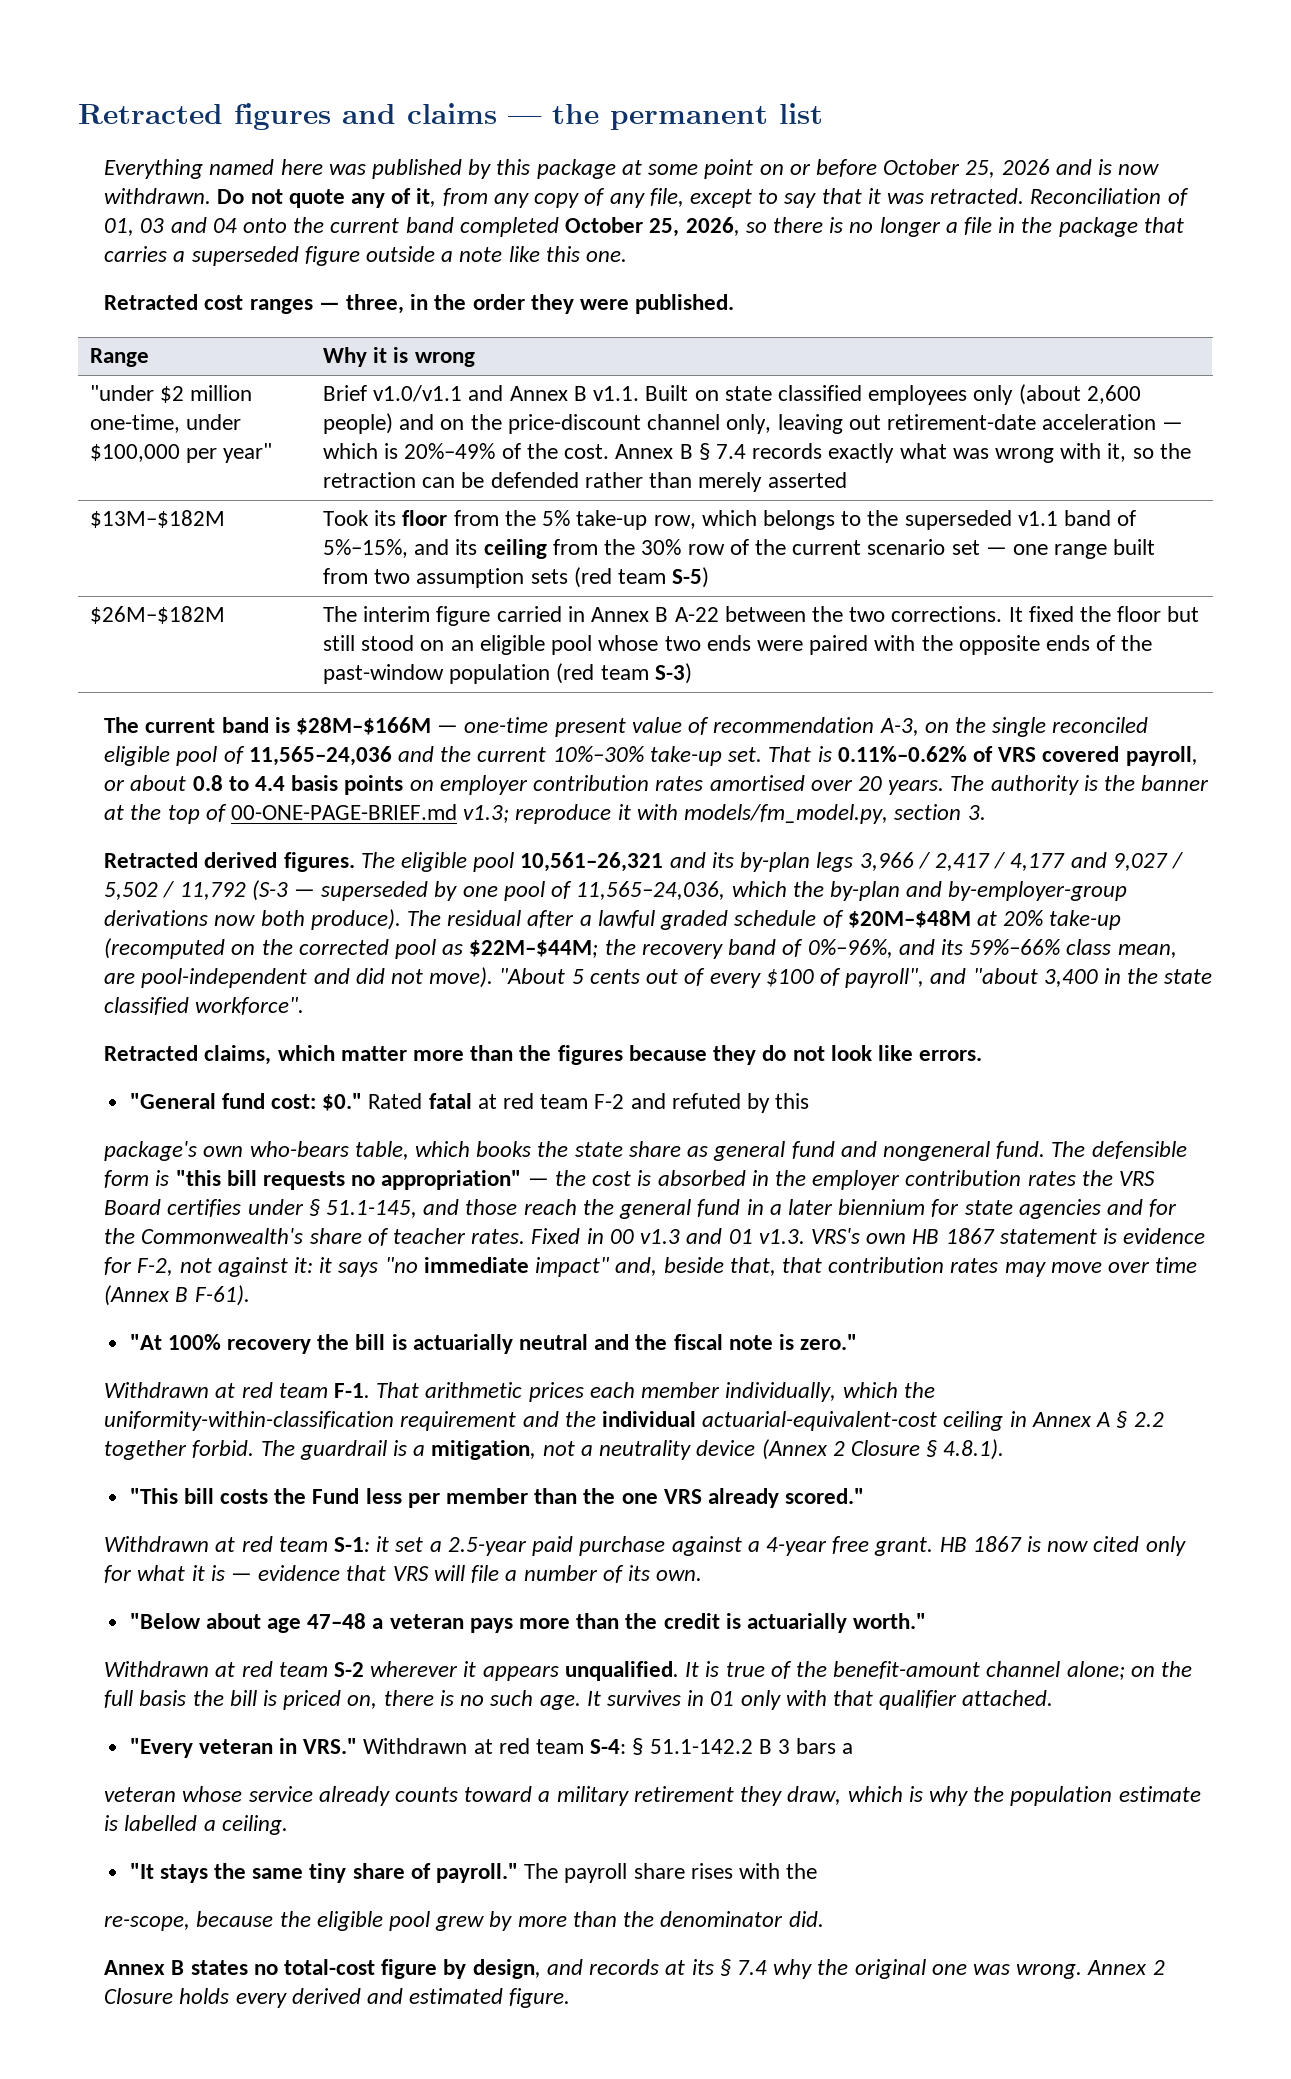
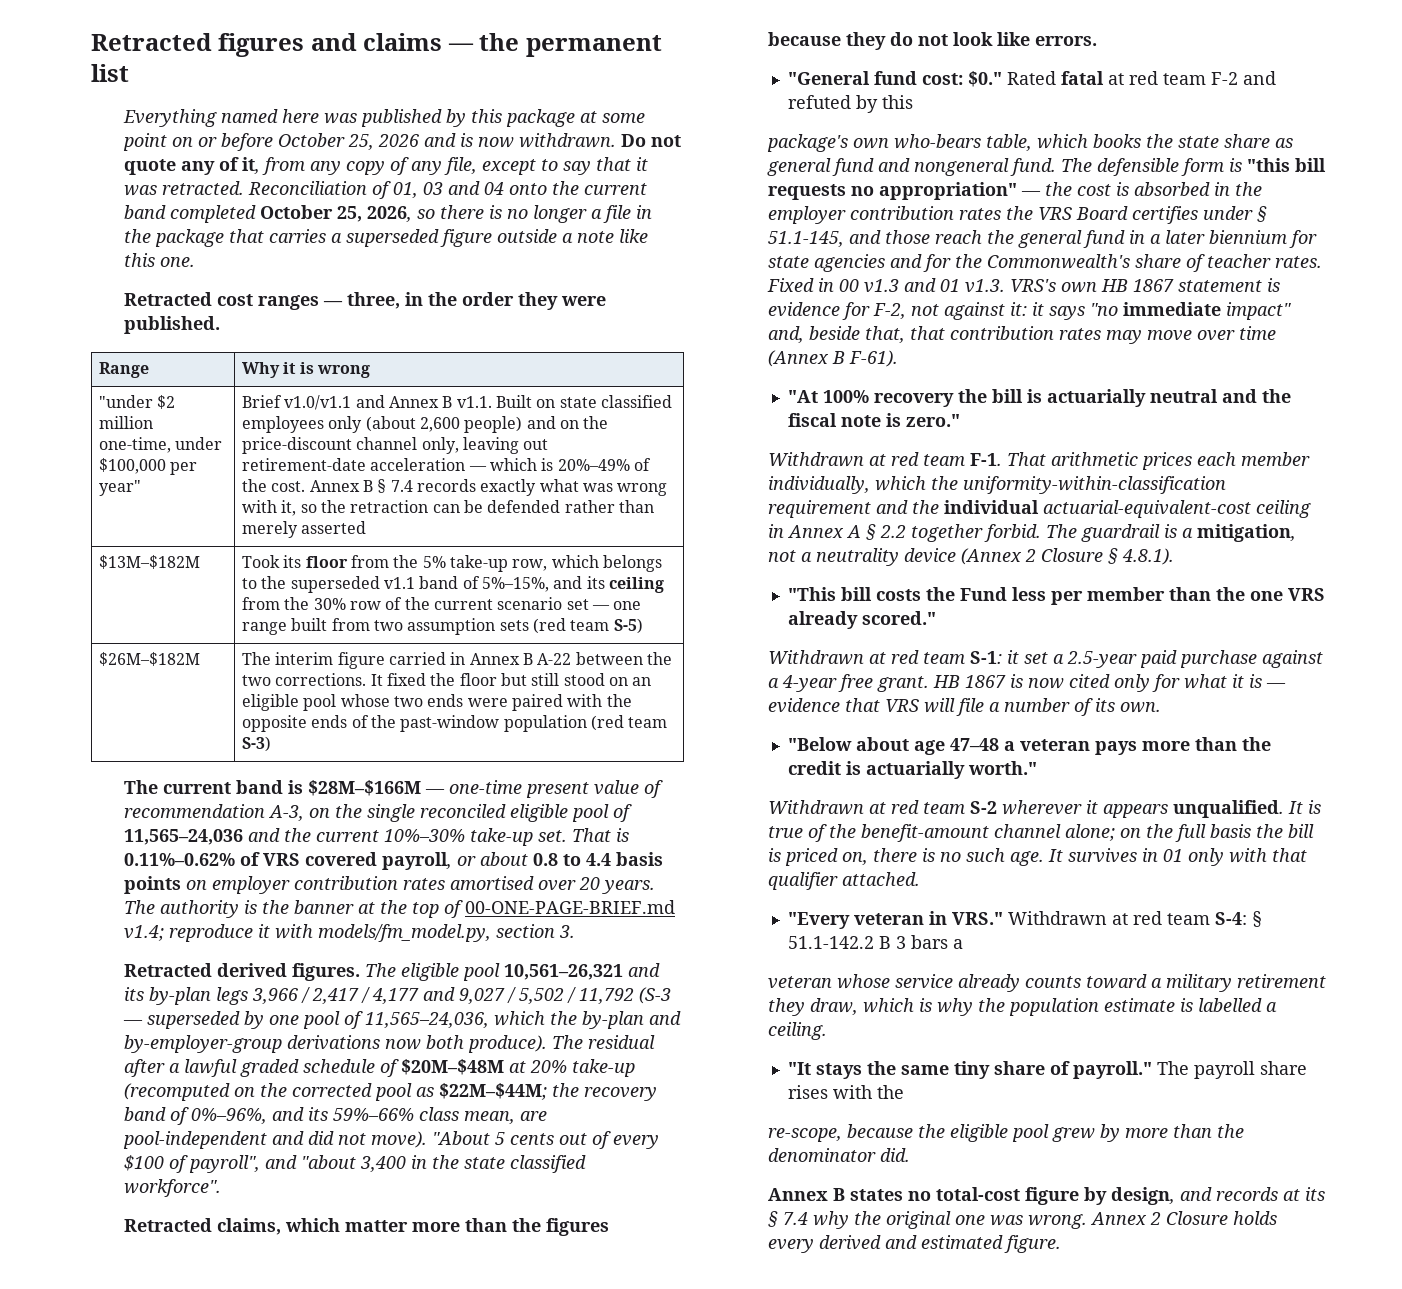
[463,805,510,823] v1.3; -> [124,925,165,941] v1.4;

